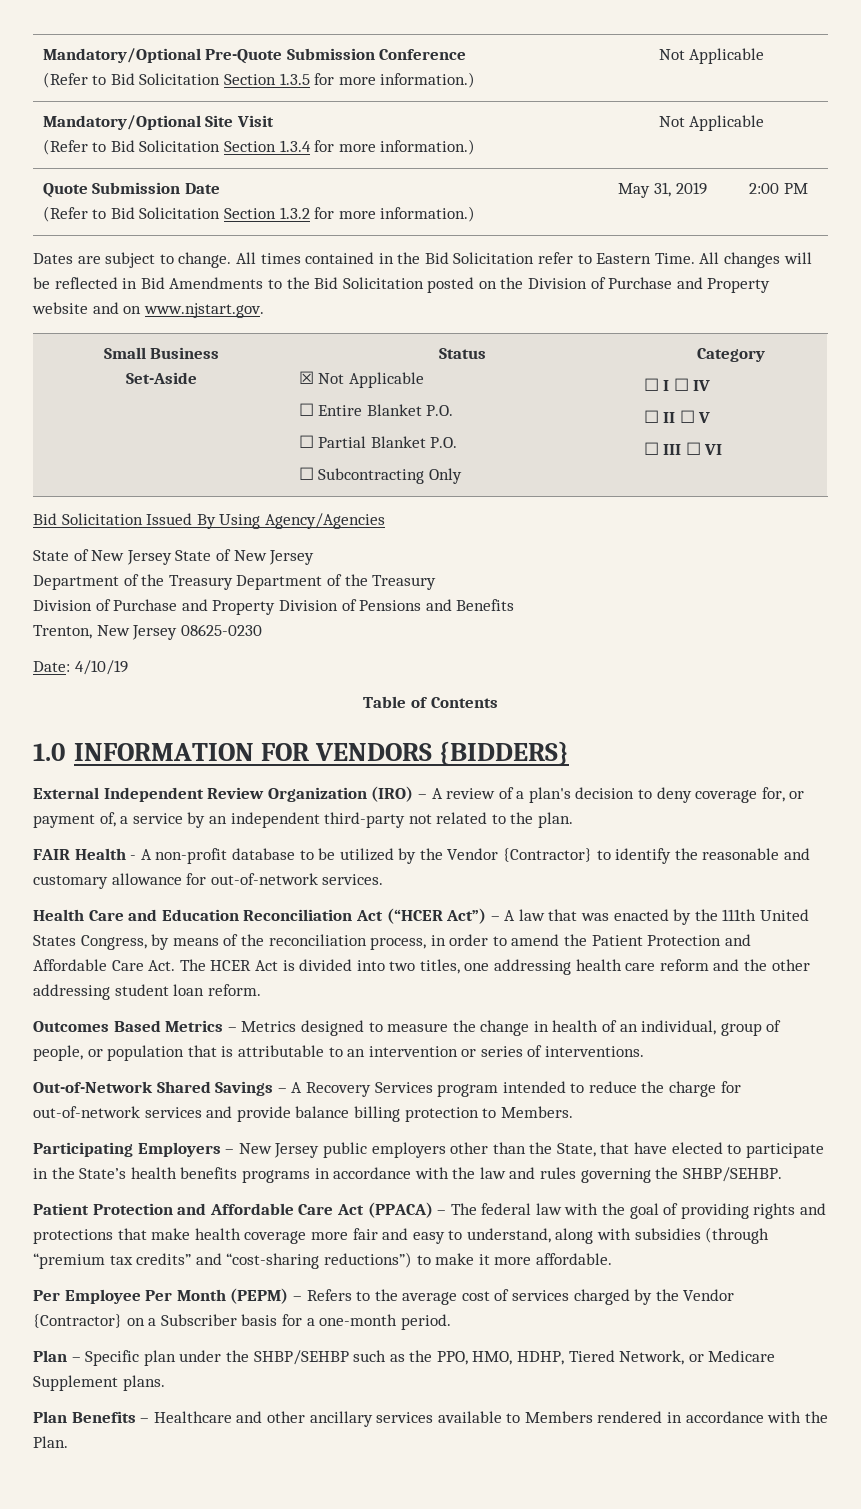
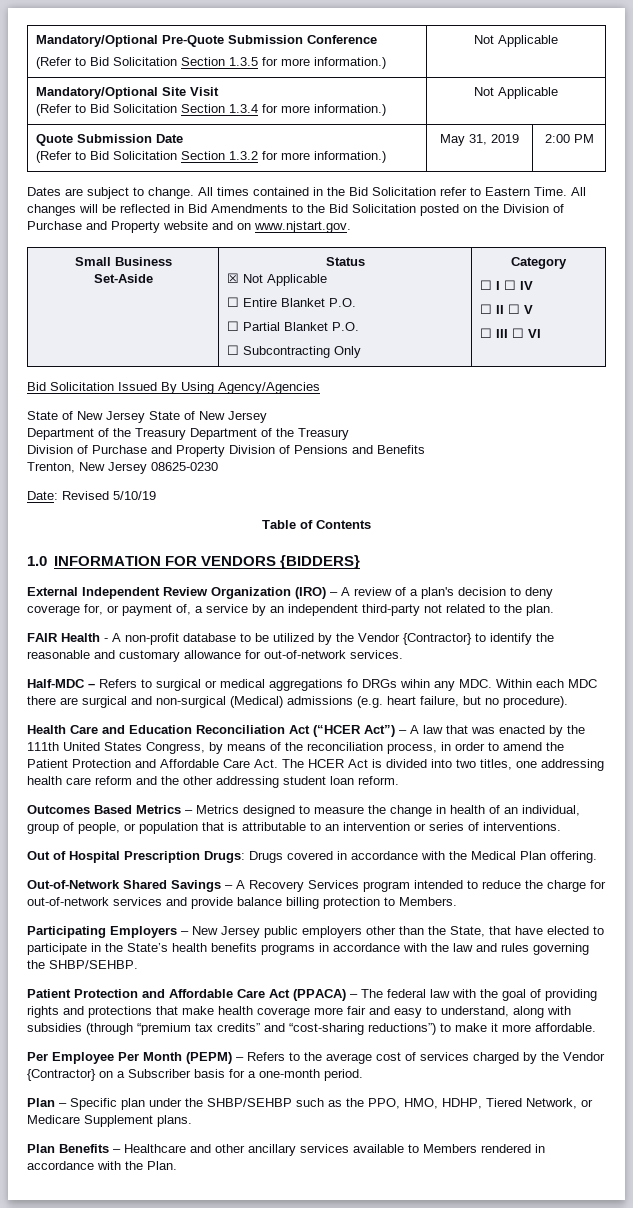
[74,660,128,675] 4/10/19 -> [62,491,156,500] Revised 5/10/19
(384, 879) none -> [27,679,597,691] [27,696,568,708] // Half-MDC – Refers to surgical or medical aggregations fo DRGs wihin any MDC. Within each MDC there are surgical and non-surgical (Medical) admissions (e.g. heart failure, but no procedure).
(645, 1051) none -> [27,851,597,863] // Out of Hospital Prescription Drugs: Drugs covered in accordance with the Medical Plan offering.

